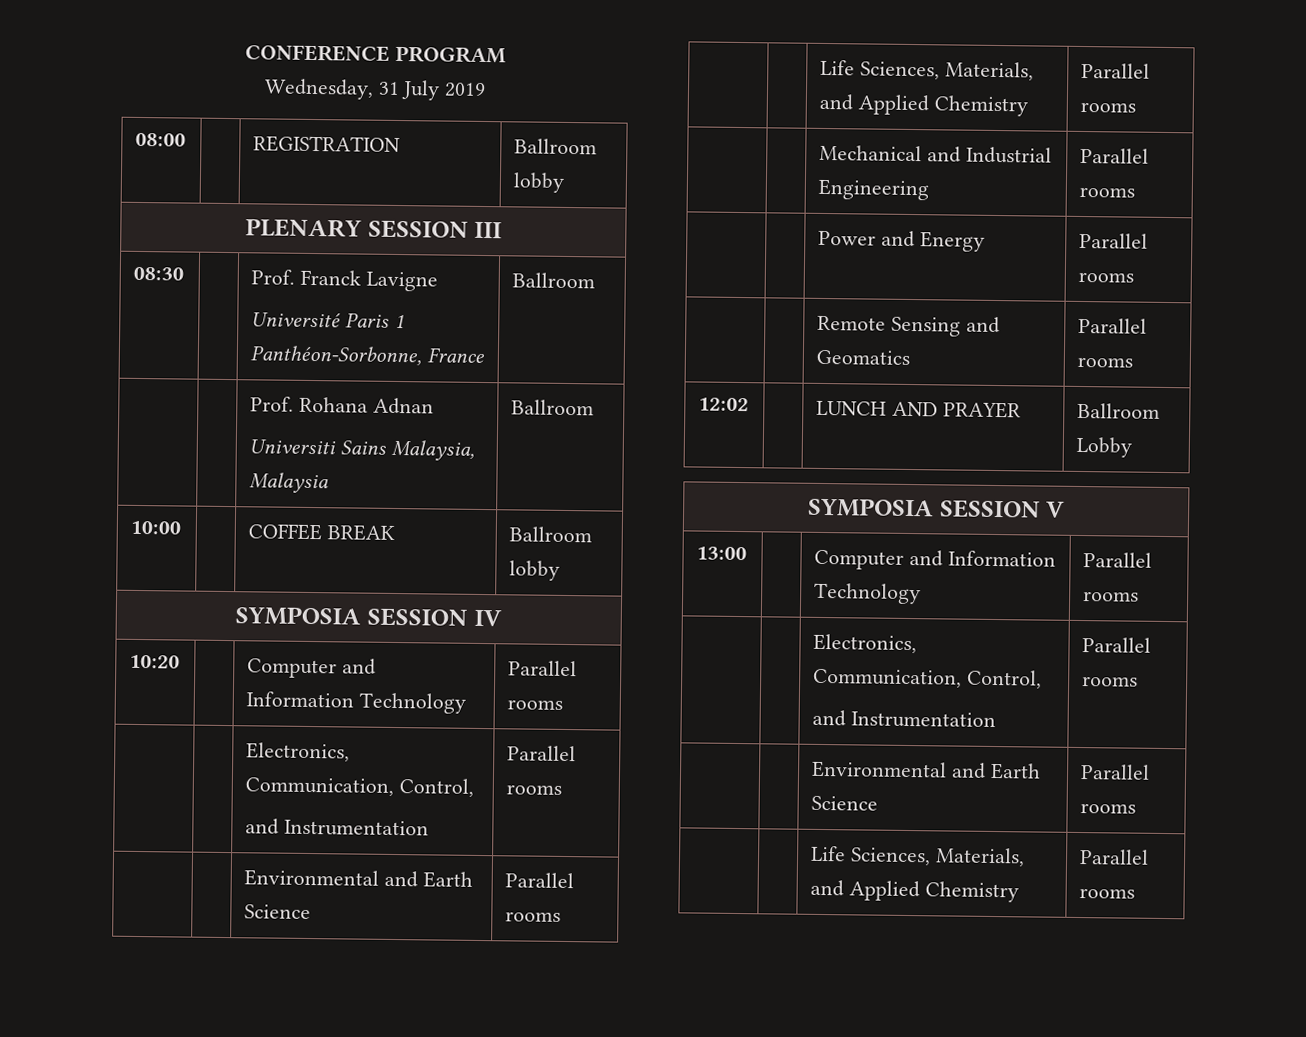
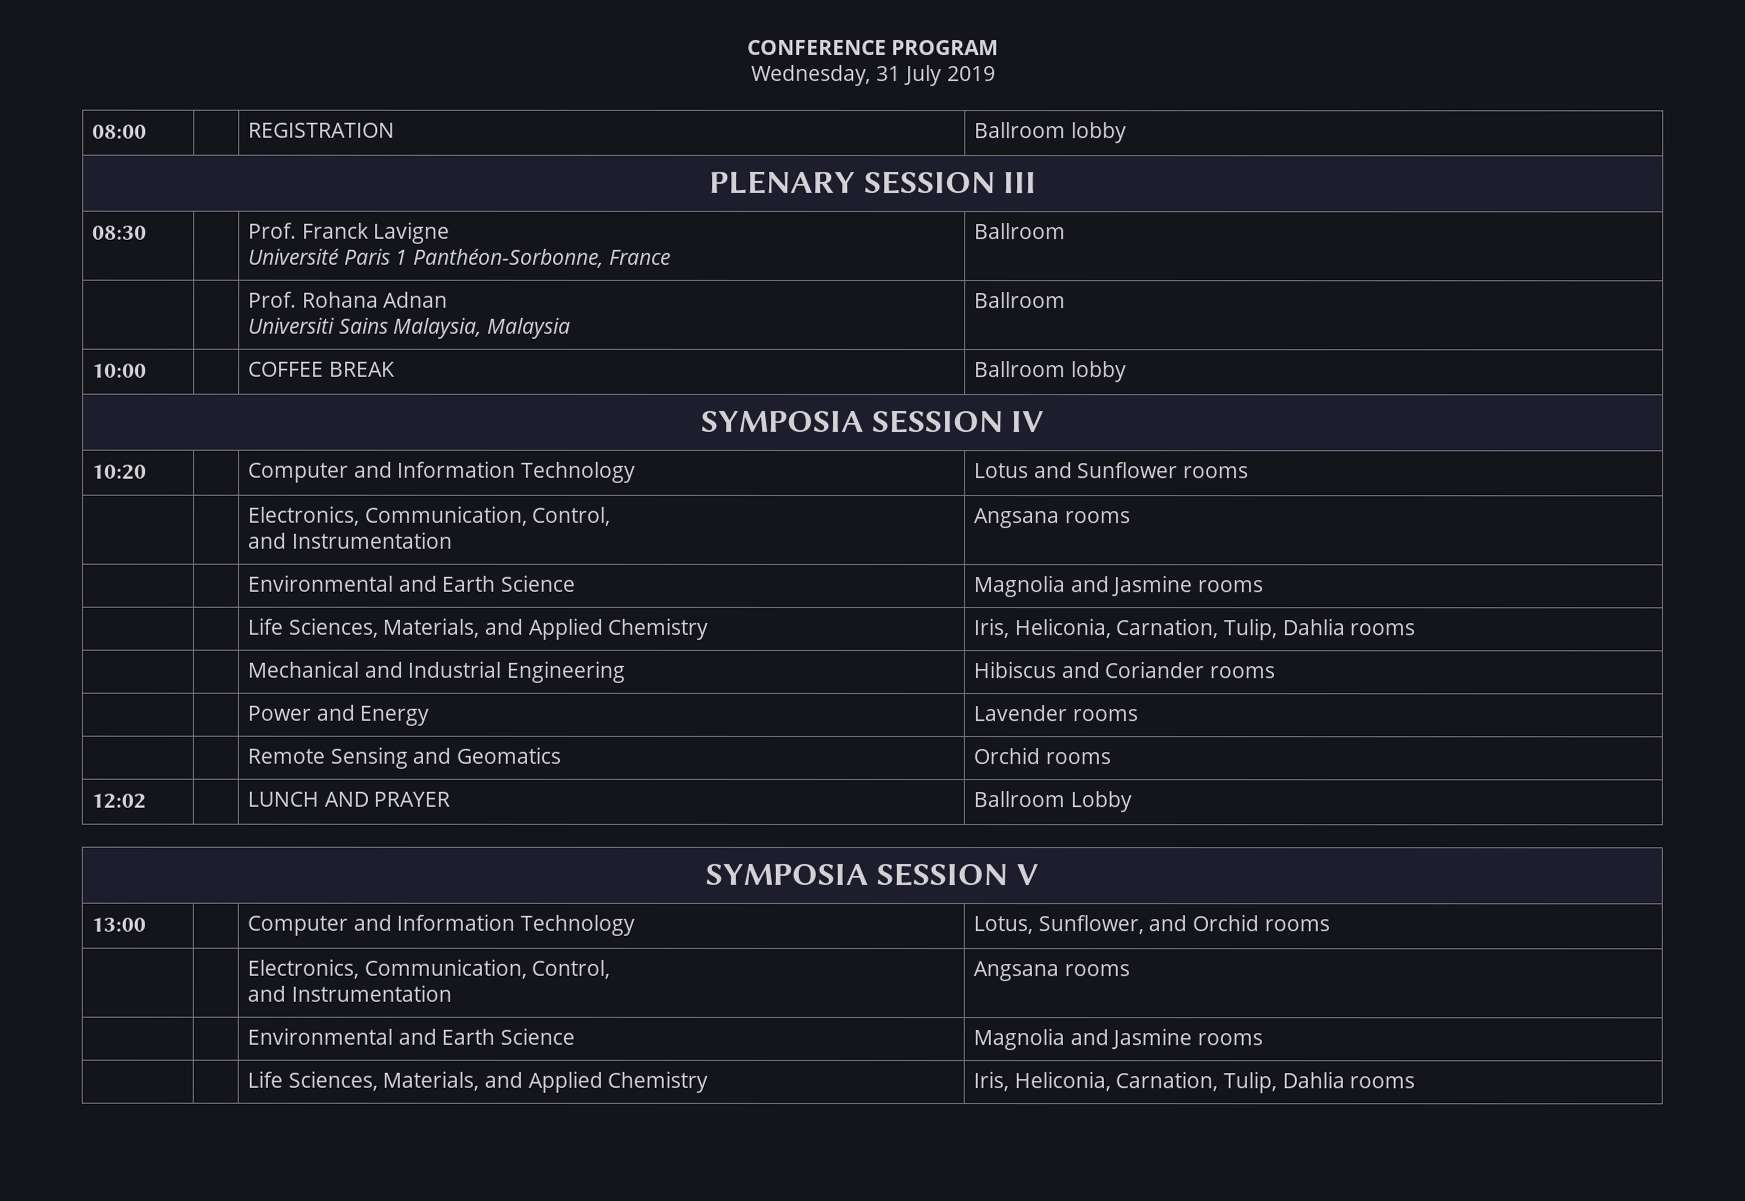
[508,660,578,677] [507,699,564,710] [246,742,351,762] [245,777,474,797] [245,818,429,837] [507,745,577,762] [506,784,563,795] [244,869,473,888] [244,904,312,920] [505,872,575,889] [505,911,562,922] [820,59,1034,81] [819,93,1028,117] [1081,62,1151,79] Parallel rooms // | | Electronics, Communication, Control, // and Instrumentation | Parallel rooms // | | Environmental and Earth Science | Parallel rooms // | | Life Sciences, Materials, and Applied Chemistry | Parallel -> [974,462,1250,479] [248,505,612,526] [248,531,453,549] [974,508,1131,529] [248,574,577,592] [974,575,1265,598] [247,617,709,640] [973,618,1345,641] Lotus and Sunflower rooms // | | Electronics, Communication, Control, // and Instrumentation | Angsana rooms // | | Environmental and Earth Science | Magnolia and Jasmine rooms // | | Life Sciences, Materials, and Applied Chemistry | Iris, Heliconia, Carnation, Tulip, Dahlia
[1080,147,1150,164] Parallel -> [973,661,1205,679] Hibiscus and Coriander
[1079,232,1149,249] Parallel -> [973,705,1068,722] Lavender
[1078,317,1148,334] Parallel -> [973,747,1041,765] Orchid
[1083,552,1153,568] [1083,591,1140,602] [813,633,918,654] [813,668,1042,689] [812,709,996,729] [1082,637,1152,653] [1082,676,1139,687] [811,760,1041,780] [811,795,879,811] [1080,764,1151,780] [1080,803,1137,814] [811,845,1025,867] [810,879,1019,903] [1079,849,1150,865] Parallel rooms // | | Electronics, Communication, Control, // and Instrumentation | Parallel rooms // | | Environmental and Earth Science | Parallel rooms // | | Life Sciences, Materials, and Applied Chemistry | Parallel -> [973,914,1330,935] [247,958,611,979] [247,984,452,1002] [973,961,1130,982] [247,1027,576,1045] [973,1028,1264,1051] [247,1070,709,1093] [973,1071,1345,1094] Lotus, Sunflower, and Orchid rooms // | | Electronics, Communication, Control, // and Instrumentation | Angsana rooms // | | Environmental and Earth Science | Magnolia and Jasmine rooms // | | Life Sciences, Materials, and Applied Chemistry | Iris, Heliconia, Carnation, Tulip, Dahlia

